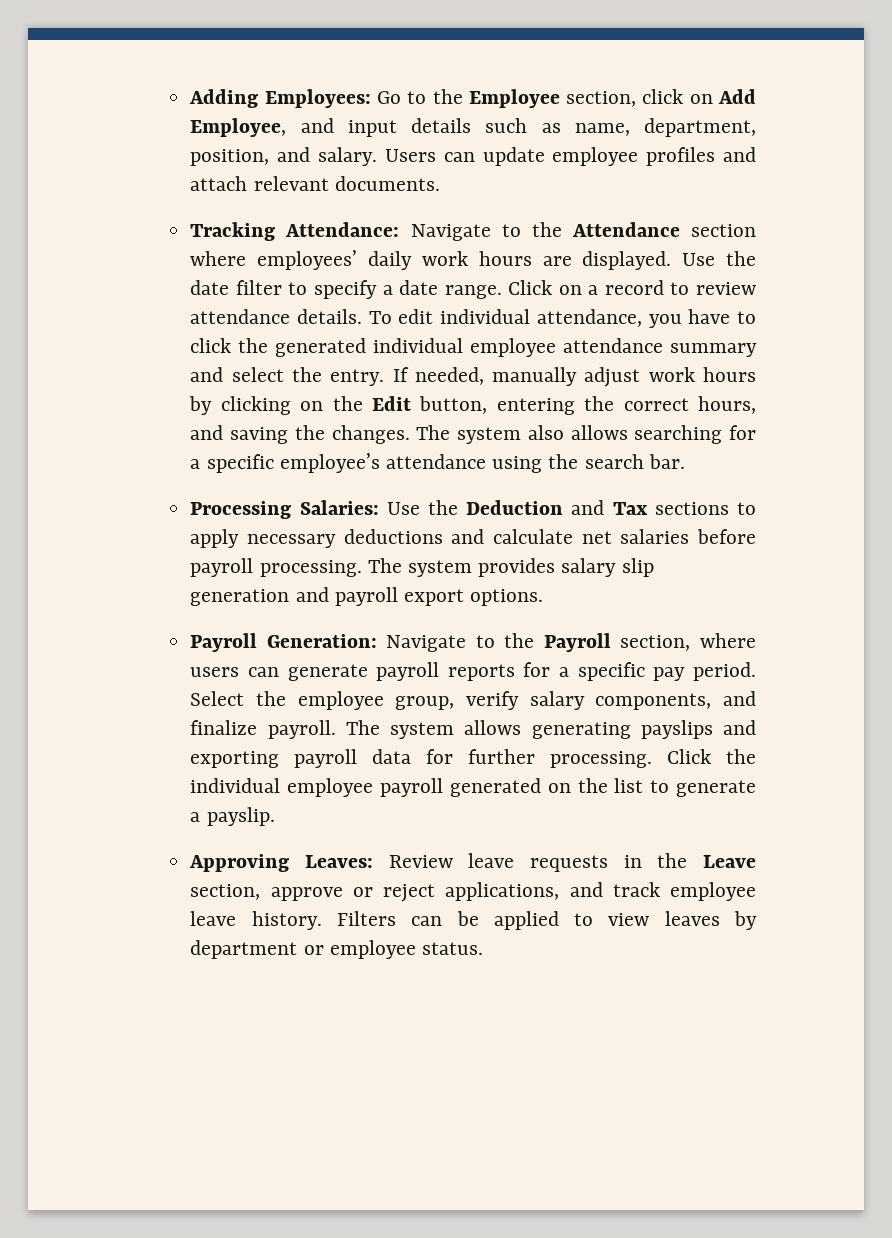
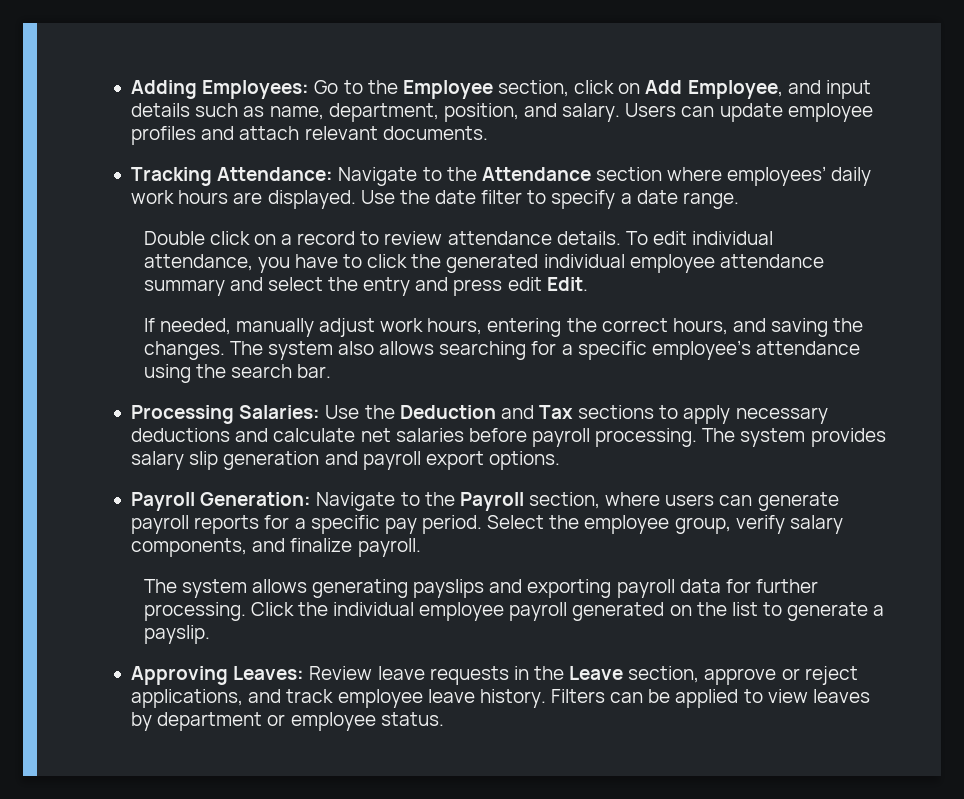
[508,280,553,295] Click -> [143,231,250,245] // Double click
[330,369,385,386] entry. -> [363,277,588,296] entry and press edit Edit. //
[703,367,756,382] [189,396,488,415] hours by clicking on the Edit button, -> [427,318,483,335] hours,
(336, 729) none -> (421, 547) //

